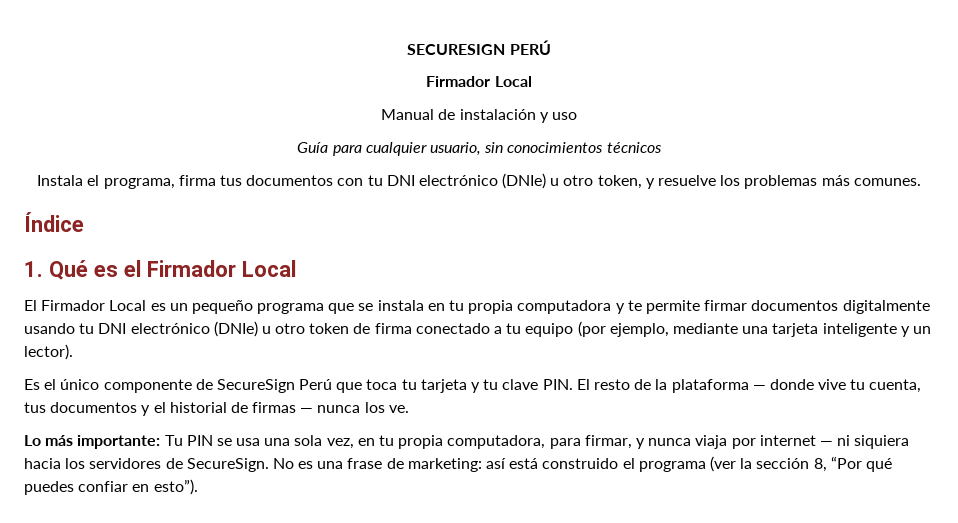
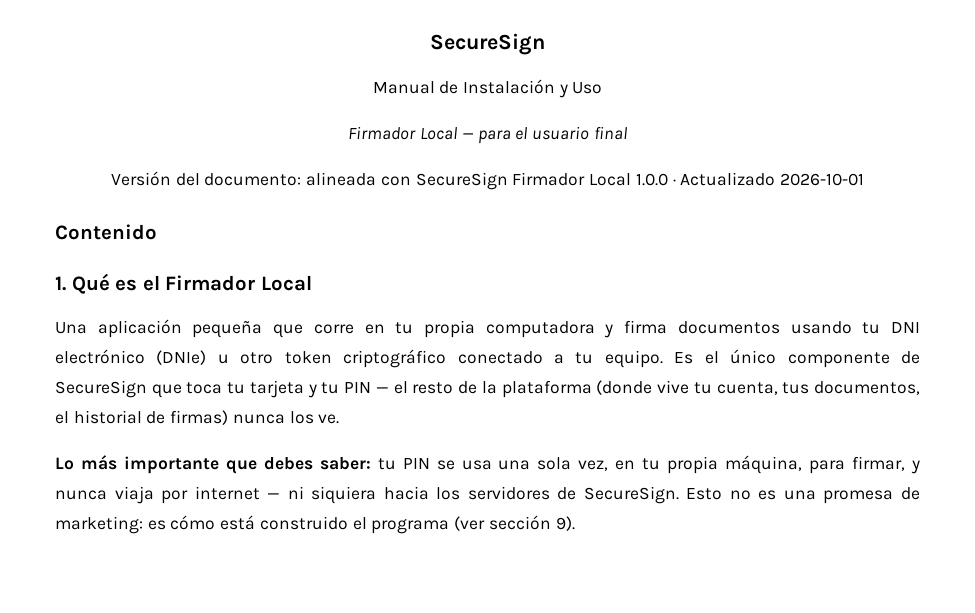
[407,40,551,55] [426,76,532,87] [381,109,577,123] [297,142,662,156] [37,173,921,189] [24,212,84,232] SECURESIGN PERÚ // Firmador Local // Manual de instalación y uso // Guía para cualquier usuario, sin conocimientos técnicos // Instala el programa, firma tus documentos con tu DNI electrónico (DNIe) u otro token, y resuelve los problemas más comunes. // Índice -> [430,33,545,55] [372,79,603,98] [348,126,627,144] [111,171,864,190] [55,224,157,240] SecureSign // Manual de Instalación y Uso // Firmador Local — para el usuario final // Versión del documento: alineada con SecureSign Firmador Local 1.0.0 · Actualizado 2026-10-01 // Contenido
[24,300,424,314] El Firmador Local es un pequeño programa que se instala -> [55,319,354,338] Una aplicación pequeña que corre
[627,300,930,314] te permite firmar documentos digitalmente -> [624,320,780,334] firma documentos
[353,323,412,334] de firma -> [343,349,447,368] criptográfico
[525,321,931,337] [24,344,73,360] equipo (por ejemplo, mediante una tarjeta inteligente y un lector). // -> [604,350,663,368] equipo.
[299,379,333,390] Perú -> (147, 389) none
[502,379,590,390] clave PIN. El -> [344,381,408,394] PIN — el
[752,379,814,390] — donde -> [596,380,653,395] (donde
[50,402,151,416] documentos y -> [814,381,920,395] documentos,
[252,402,314,413] firmas — -> [170,410,229,425] firmas)
[77,435,183,449] importante: Tu -> [123,456,396,474] importante que debes saber: tu
[447,435,546,449] computadora, -> [725,455,803,474] máquina,
[272,458,294,469] No -> [686,488,751,500] Esto no
[347,458,383,469] frase -> [823,490,894,504] promesa
[486,458,507,469] así -> [147,515,216,530] es cómo
[740,456,892,472] [24,479,198,495] la sección 8, “Por qué puedes confiar en esto”). -> [488,515,575,531] sección 9).

